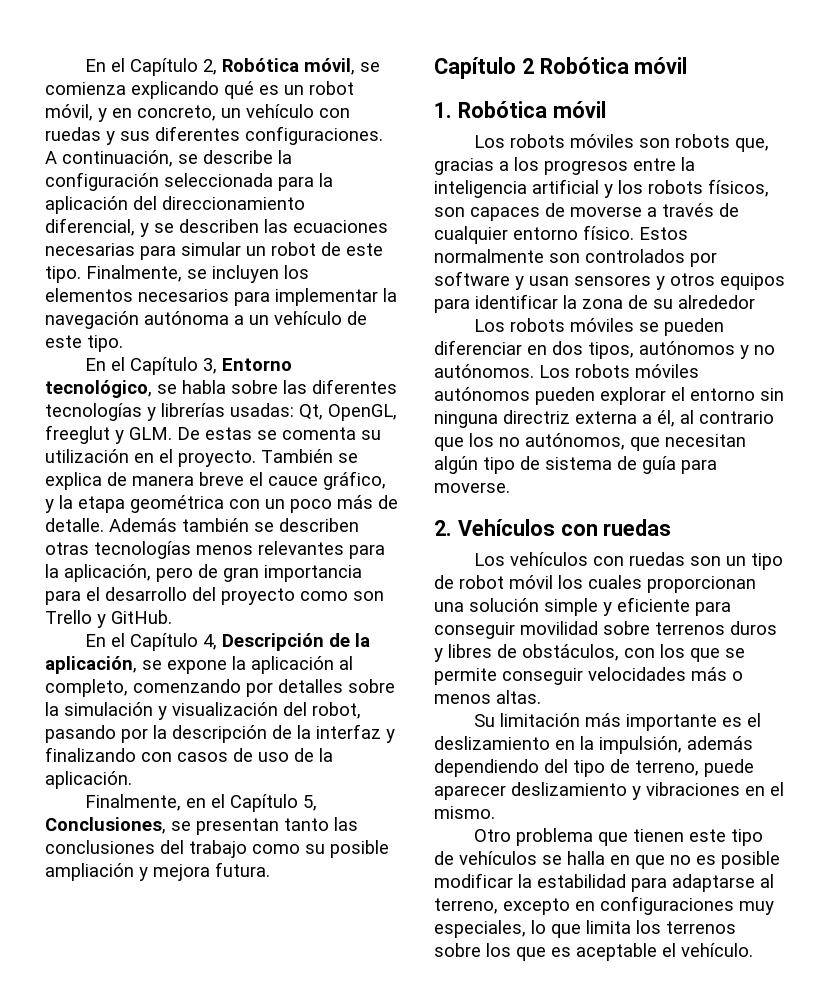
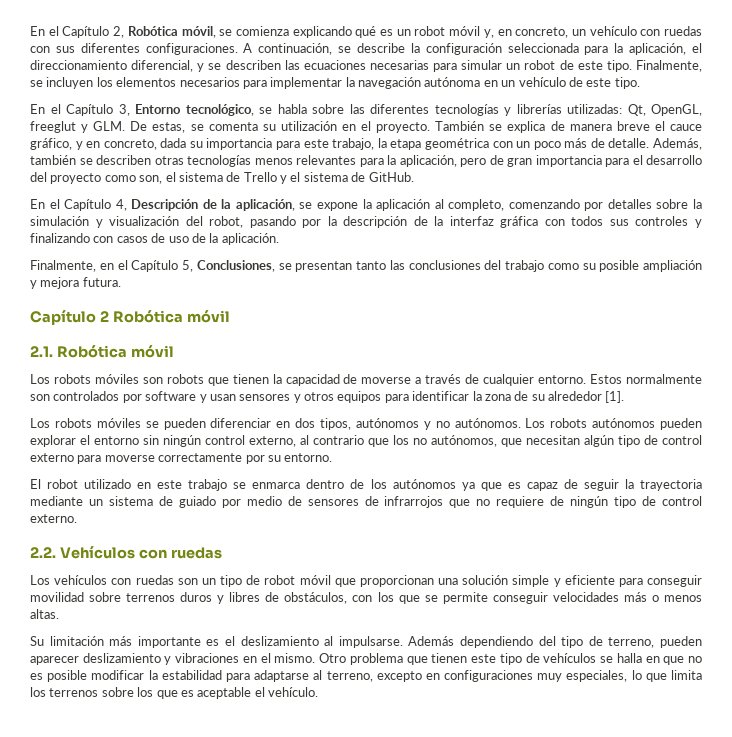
[45,104,107,122] móvil, y -> [449,26,494,38] móvil y,
[106,131,115,145] y -> [30,46,50,53] con
[45,196,157,214] aplicación del -> [629,43,702,55] aplicación, el
[234,315,244,325] a -> [483,80,498,87] en
[230,403,294,417] usadas: -> [567,104,622,114] utilizadas:
[205,427,252,440] estas -> [152,122,186,133] estas,
(54, 506) none -> [86,138,375,150] en concreto, dada su importancia para este trabajo,
[109,518,177,532] Además -> [652,138,702,150] Además,
[353,591,384,601] [45,610,106,628] son Trello y -> [139,172,366,184] son, el sistema de Trello y el sistema de
(381, 731) none -> [500,216,689,228] gráfica con todos sus controles
[434,102,452,118] 1. -> [30,346,53,357] 2.1.
[734,138,769,152] [434,157,695,175] [434,179,769,198] [434,207,540,221] que, gracias a los progresos entre la inteligencia artificial y los robots físicos, son capaces -> [207,374,340,386] que tienen la capacidad
[513,225,634,240] entorno físico. -> [538,375,587,384] entorno.
(755, 302) none -> [605,391,625,403] [1].
[635,364,699,378] móviles -> (588, 423) none
[434,410,675,428] ninguna directriz externa a él, -> [163,435,296,447] ningún control externo,
[545,456,717,474] [434,482,510,493] [434,520,452,536] sistema de guía para moverse. // 2. -> [662,435,702,445] [30,453,333,464] [30,479,702,491] [30,496,703,508] [30,514,77,523] [30,547,56,558] control externo para moverse correctamente por su entorno. // El robot utilizado en este trabajo se enmarca dentro de los autónomos ya que es capaz de seguir la trayectoria mediante un sistema de guiado por medio de sensores de infrarrojos que no requiere de ningún tipo de control externo. // 2.2.
[558,575,642,589] los cuales -> [334,578,356,587] que
[555,736,753,754] en la impulsión, además -> [324,636,455,648] al impulsarse. Además
[704,759,754,777] puede -> [660,636,703,648] pueden
(495, 812) // -> (316, 658) none

